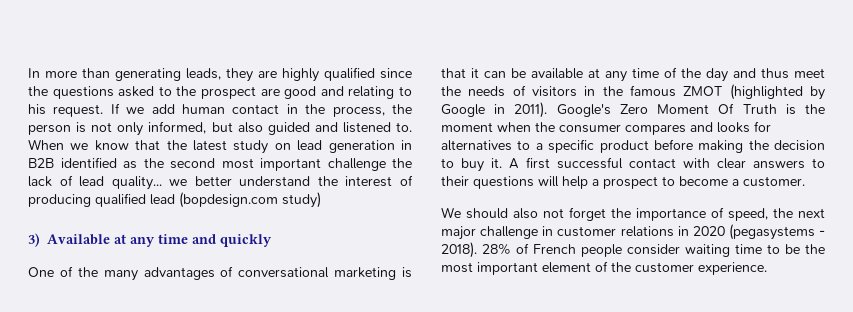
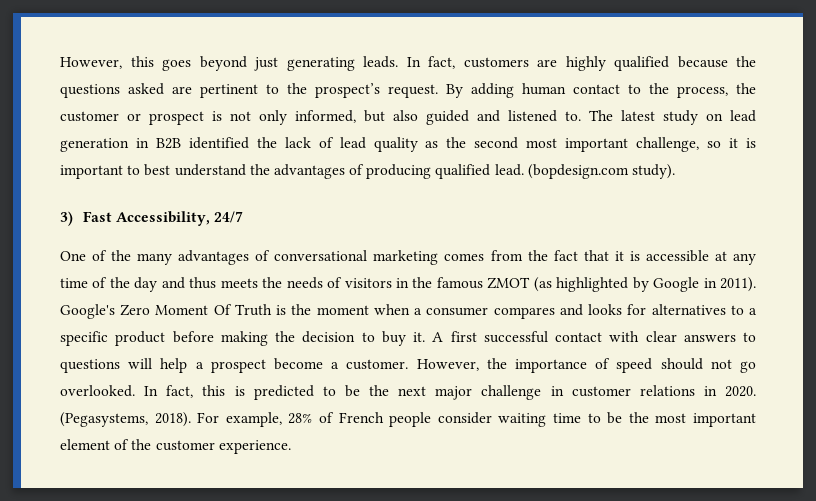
[28,68,253,82] In more than generating leads, they -> [60,56,529,71] However, this goes beyond just generating leads. In fact, customers
[380,68,412,79] since -> [677,56,728,68] because
[158,86,413,99] [28,103,175,117] to the prospect are good and relating to his request. If we add -> [172,83,514,98] are pertinent to the prospect’s request. By adding
[286,104,298,114] in -> [628,84,641,94] to
[28,124,71,135] person -> [60,111,204,125] customer or prospect
[28,139,187,151] When we know that the -> [589,110,613,121] The
(117, 162) none -> [256,137,418,152] the lack of lead quality
[327,158,412,171] [28,175,232,190] challenge the lack of lead quality... we better -> [636,137,757,152] [60,164,171,179] challenge, so it is important to best
[345,176,393,187] interest -> [273,164,345,179] advantages
[150,192,321,208] [28,233,272,247] lead (bopdesign.com study) // 3) Available at any time and quickly -> [494,164,676,179] [60,211,244,226] lead. (bopdesign.com study). // 3) Fast Accessibility, 24/7
[402,267,412,278] [441,68,583,79] is that it can be available -> [444,250,709,262] comes from the fact that it is accessible
[794,68,825,78] meet -> [220,278,258,288] meets
[729,84,803,100] (highlighted -> [533,277,629,292] (as highlighted
[535,122,555,132] the -> [414,308,423,315] a
[441,176,469,186] their -> (756, 337) none
[662,176,675,186] to -> (266, 366) none
[441,207,768,221] // We should also not forget the importance of speed, -> [416,358,757,373] [60,385,360,400] However, the importance of speed should not go overlooked. In fact, this is predicted to be
[692,224,825,240] [441,242,477,258] 2020 (pegasystems - 2018). -> [725,386,756,397] [60,412,282,427] 2020. (Pegasystems, 2018). For example,

